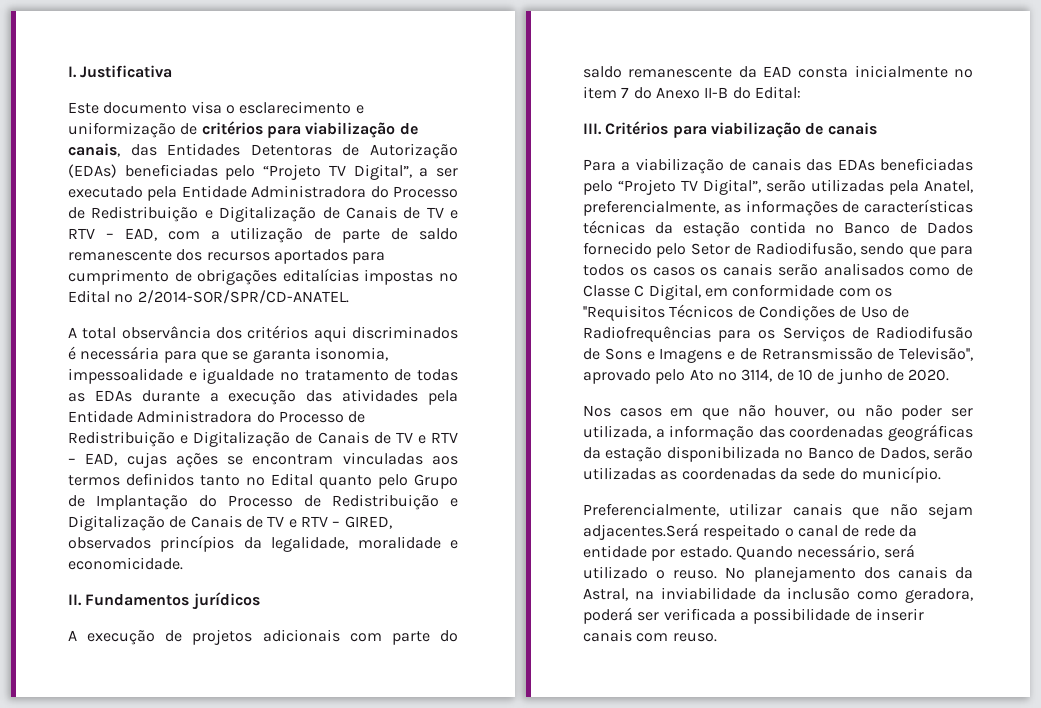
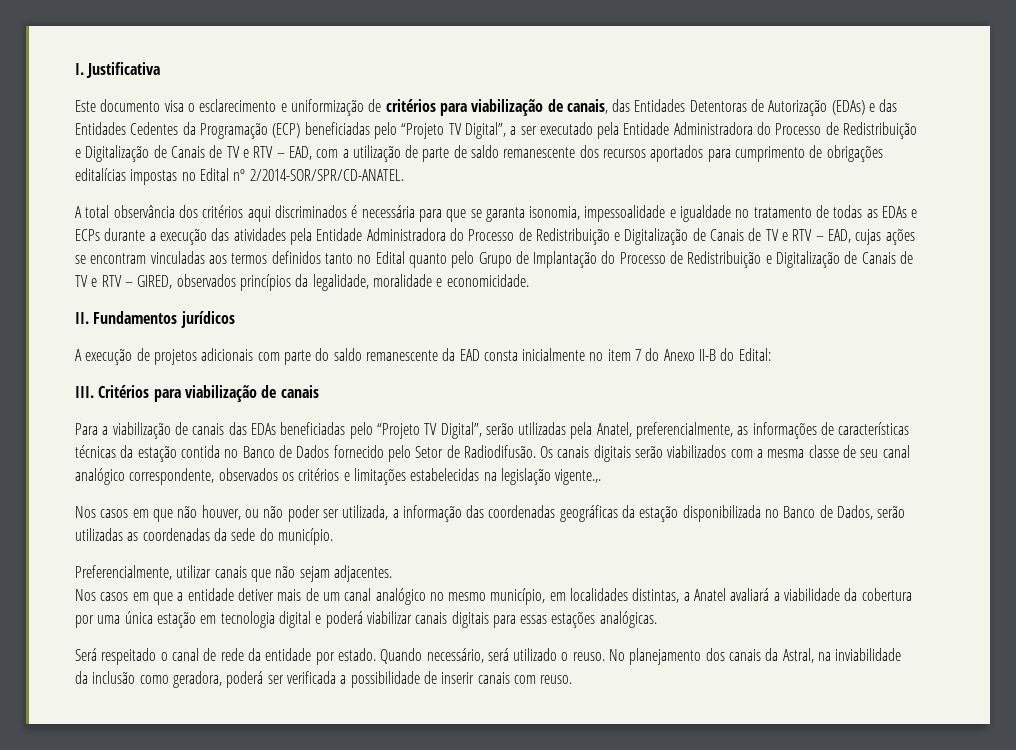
(117, 171) none -> [869,99,898,112] [75,122,301,139] e das Entidades Cedentes da Programação (ECP)
(132, 396) none -> [911,209,918,218] [75,229,100,241] e ECPs
[755,242,973,258] [583,263,973,276] [583,284,892,300] [583,304,909,321] [583,326,973,342] [583,347,973,363] [583,368,950,384] Radiodifusão, sendo que para todos os casos os canais serão analisados como de Classe C Digital, em conformidade com os ''Requisitos Técnicos de Condições de Uso de Radiofrequências para os Serviços de Radiodifusão de Sons e Imagens e de Retransmissão de Televisão'', aprovado pelo Ato nº 3114, de 10 de junho de 2020. -> [463,445,910,462] [75,468,602,485] Radiodifusão. Os canais digitais serão viabilizados com a mesma classe de seu canal analógico correspondente, observados os critérios e limitações estabelecidas na legislação vigente.,.
[583,523,699,540] adjacentes.Será -> [333,565,392,582] [75,588,912,605] [75,611,657,628] [75,648,97,661] adjacentes. // Nos casos em que a entidade detiver mais de um canal analógico no mesmo município, em localidades distintas, a Anatel avaliará a viabilidade da cobertura por uma única estação em tecnologia digital e poderá viabilizar canais digitais para essas estações analógicas. // Será

